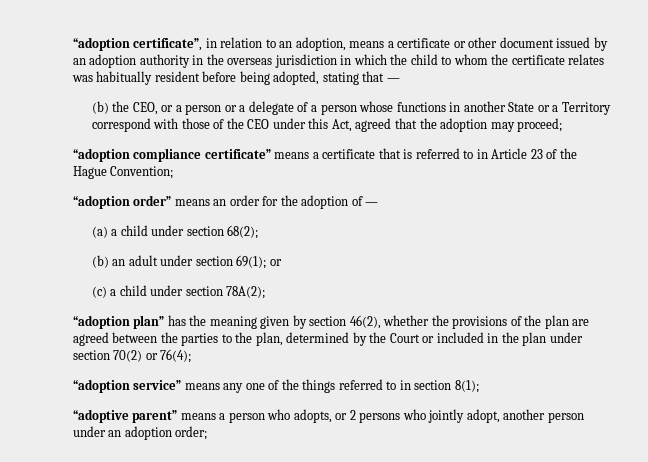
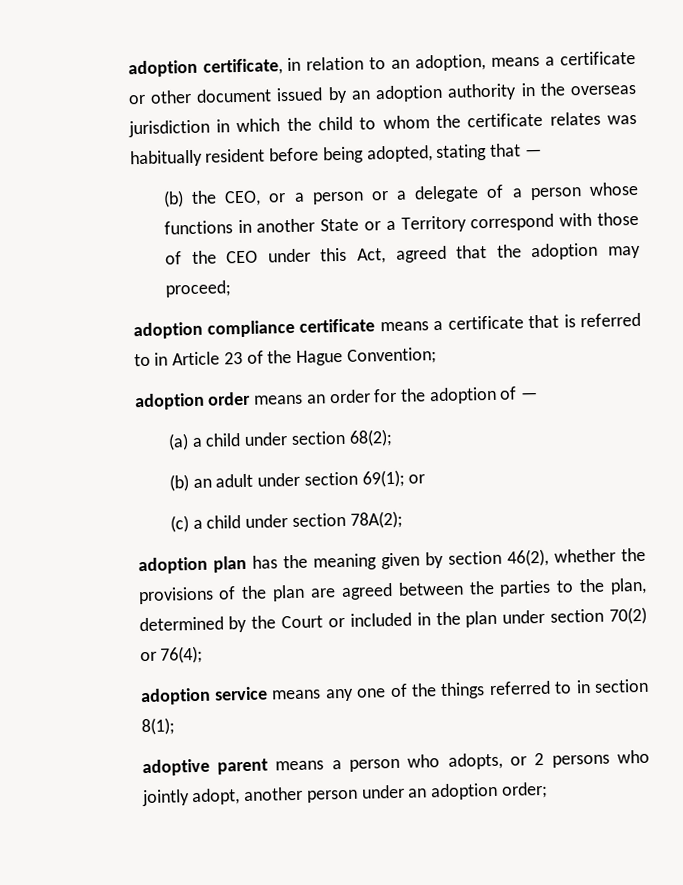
[72,37,203,51] “adoption certificate”, -> [127,58,283,78] adoption certificate,
[72,148,271,162] “adoption compliance certificate” -> [132,318,376,340] adoption compliance certificate
[72,195,172,209] “adoption order” -> [133,391,252,411] adoption order
[72,315,165,329] “adoption plan” -> [137,555,247,575] adoption plan
[72,379,182,393] “adoption service” -> [139,686,269,706] adoption service
[72,409,178,423] “adoptive parent” -> [141,758,268,777] adoptive parent

